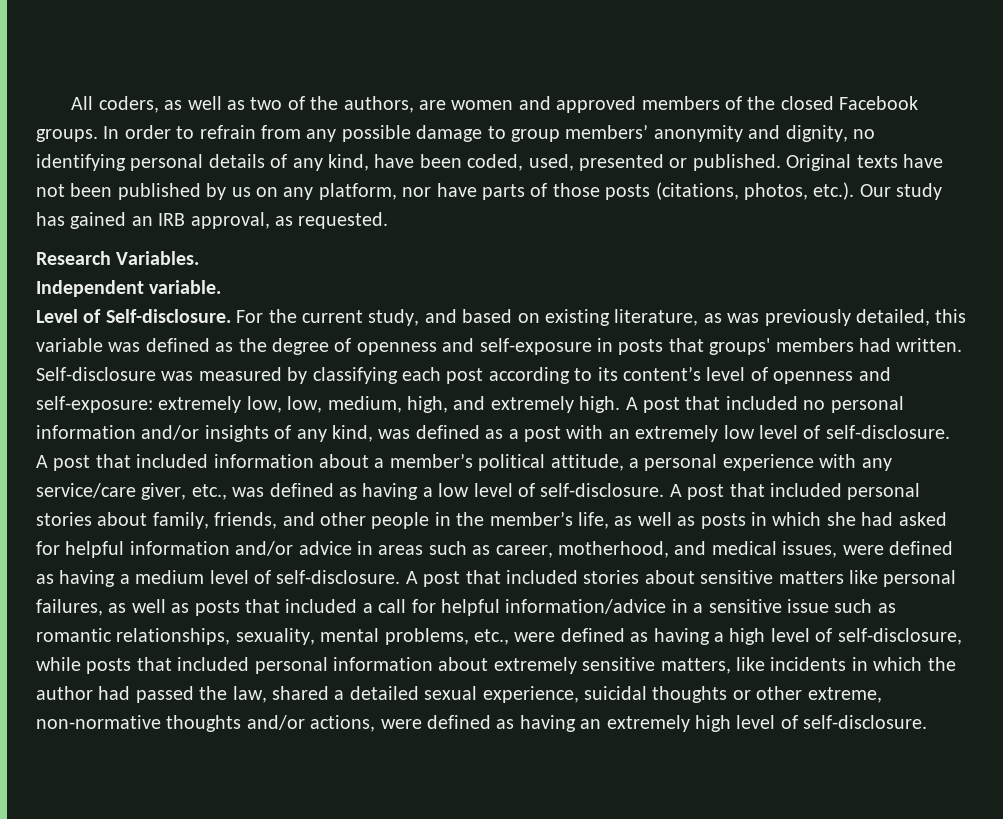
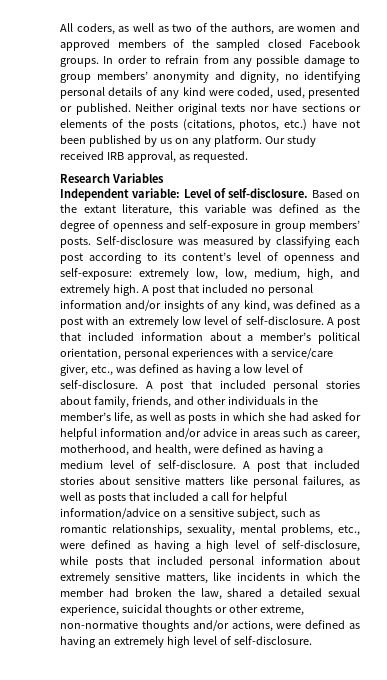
(776, 103) none -> [216,39,260,51] sampled
[328,154,462,171] kind, have been -> [182,87,234,96] kind were
[786,154,898,171] Original texts -> [135,103,361,115] [60,119,308,131] Neither original texts nor have sections or elements of the posts (citations, photos, etc.)
[318,182,943,200] [36,212,153,229] platform, nor have parts of those posts (citations, photos, etc.). Our study has gained an -> [213,135,316,147] [60,151,104,160] platform. Our study received
[116,251,200,265] Variables. -> [111,173,164,183] Variables
[149,280,222,294] variable. // -> [132,188,181,198] variable:
[105,309,930,326] Self-disclosure. For the current study, and based on existing literature, as was previously detailed, -> [228,188,360,198] [60,204,173,216] self-disclosure. Based on the extant literature,
[618,338,963,355] posts that groups' members had written. -> [274,220,360,232] [60,237,91,248] group members’ posts.
[550,454,892,471] attitude, a personal experience with any -> [60,348,268,360] orientation, personal experiences with a
[371,512,430,529] people -> [227,396,285,405] individuals
[711,541,838,558] medical issues, -> [154,444,191,456] health,
[671,599,688,613] in -> [162,511,177,517] on
[786,599,829,613] issue -> [236,508,278,520] subject,
[36,686,194,703] author had passed -> [60,588,172,597] member had broken

